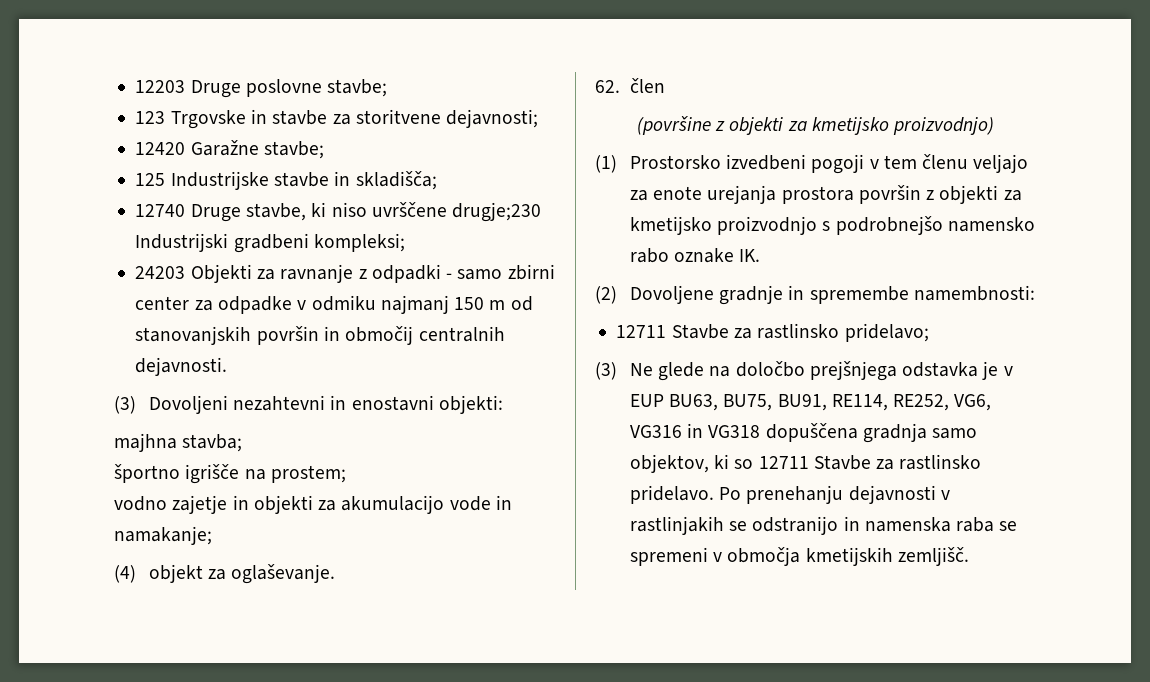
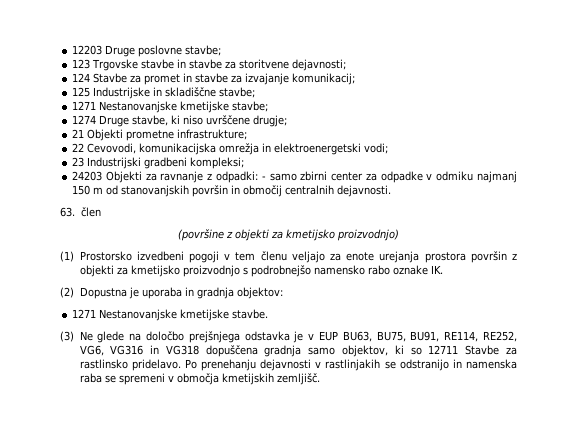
(246, 119) none -> [141,59,175,69] stavbe
[135,140,324,159] [135,171,437,190] [135,204,186,217] 12420 Garažne stavbe; // 125 Industrijske stavbe in skladišča; // 12740 -> [72,73,356,85] [72,87,256,99] [72,101,269,113] [72,115,97,124] 124 Stavbe za promet in stavbe za izvajanje komunikacij; // 125 Industrijske in skladiščne stavbe; // 1271 Nestanovanjske kmetijske stavbe; // 1274
[452,202,542,222] drugje;230 -> [253,115,288,127] [72,129,248,141] [72,143,389,155] [72,157,85,167] drugje; // 21 Objekti prometne infrastrukture; // 22 Cevovodi, komunikacijska omrežja in elektroenergetski vodi; // 23
[371,264,441,283] odpadki -> [215,171,258,183] odpadki:
[114,395,503,414] [114,433,243,452] [114,464,346,484] [114,495,512,514] [114,526,212,545] [114,564,336,584] [595,80,620,93] (3) Dovoljeni nezahtevni in enostavni objekti: // majhna stavba; // športno igrišče na prostem; // vodno zajetje in objekti za akumulacijo vode in namakanje; // (4) objekt za oglaševanje. // 62. -> [60,207,75,217] 63.
[629,285,1035,305] [616,323,929,342] Dovoljene gradnje in spremembe namembnosti: // 12711 Stavbe za rastlinsko pridelavo; -> [79,287,283,299] [72,309,269,321] Dopustna je uporaba in gradnja objektov: // 1271 Nestanovanjske kmetijske stavbe.

